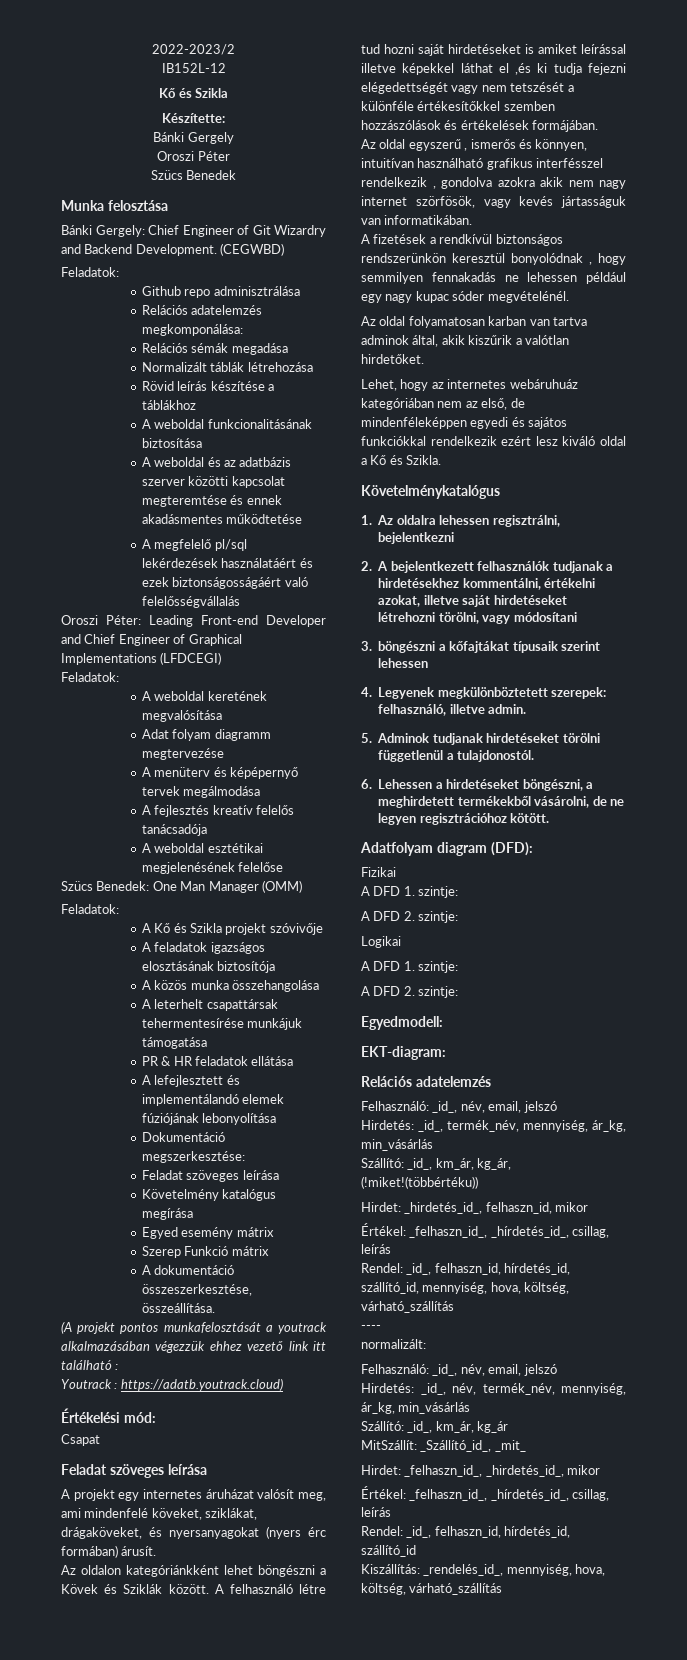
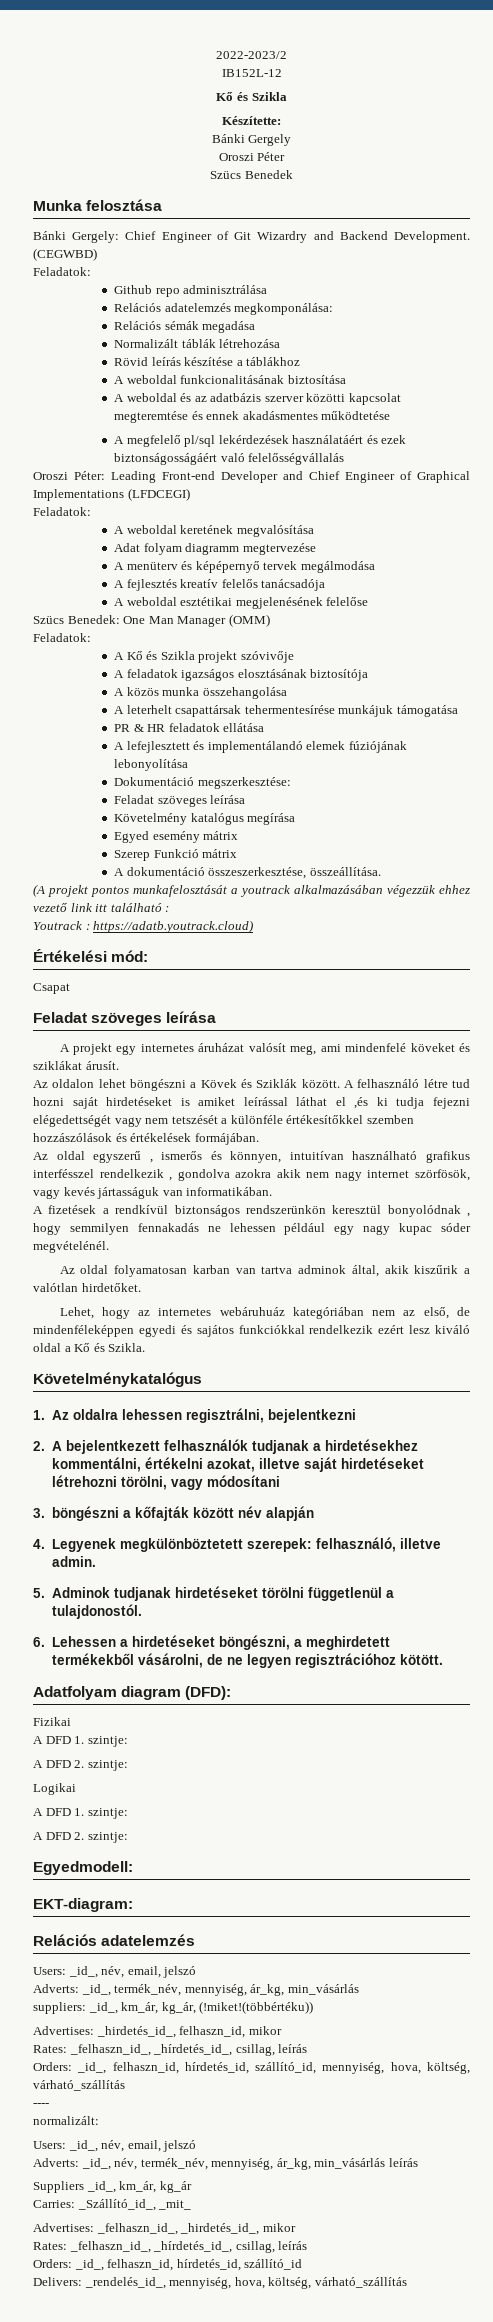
[151,1508,258,1520] [61,1526,326,1539] [61,1545,118,1558] köveket, sziklákat, drágaköveket, és nyersanyagokat (nyers érc formában) -> [410,1043,470,1052] [33,1061,82,1070] köveket és sziklákat
[126,1565,219,1577] kategóriánkként -> (95, 1083) none
[361,63,455,75] illetve képekkel -> (288, 1101) none
[449,641,601,653] [378,658,429,668] kőfajtákat típusaik szerint lehessen -> [134,1506,314,1521] kőfajták között név alapján
[361,1101,557,1113] [361,1120,414,1130] Felhasználó: _id_, név, email, jelszó // Hirdetés: -> [33,1966,197,1978] [33,1984,79,1993] Users: _id_, név, email, jelszó // Adverts:
[361,1158,404,1168] Szállító: -> [33,2002,86,2014] suppliers:
[361,1202,401,1212] Hirdet: -> [33,2026,94,2035] Advertises:
[361,1223,610,1238] [361,1244,391,1254] [361,1263,403,1273] Értékel: _felhaszn_id_, _hírdetés_id_, csillag, leírás // Rendel: -> [33,2044,308,2056] [33,2062,72,2071] Rates: _felhaszn_id_, _hírdetés_id_, csillag, leírás // Orders:
[361,1364,557,1376] [361,1383,414,1393] Felhasználó: _id_, név, email, jelszó // Hirdetés: -> [33,2140,197,2152] [33,2158,79,2167] Users: _id_, név, email, jelszó // Adverts:
[361,1421,404,1431] // Szállító: -> [388,2158,418,2167] [33,2181,84,2193] leírás // Suppliers
[361,1440,417,1450] MitSzállít: -> [33,2200,75,2208] Carries:
[361,1465,401,1475] Hirdet: -> [33,2223,94,2232] Advertises:
[361,1486,610,1501] [361,1507,391,1517] [361,1526,403,1536] Értékel: _felhaszn_id_, _hírdetés_id_, csillag, leírás // Rendel: -> [33,2241,308,2253] [33,2259,72,2268] Rates: _felhaszn_id_, _hírdetés_id_, csillag, leírás // Orders:
[361,1564,420,1574] Kiszállítás: -> [33,2277,82,2286] Delivers:

